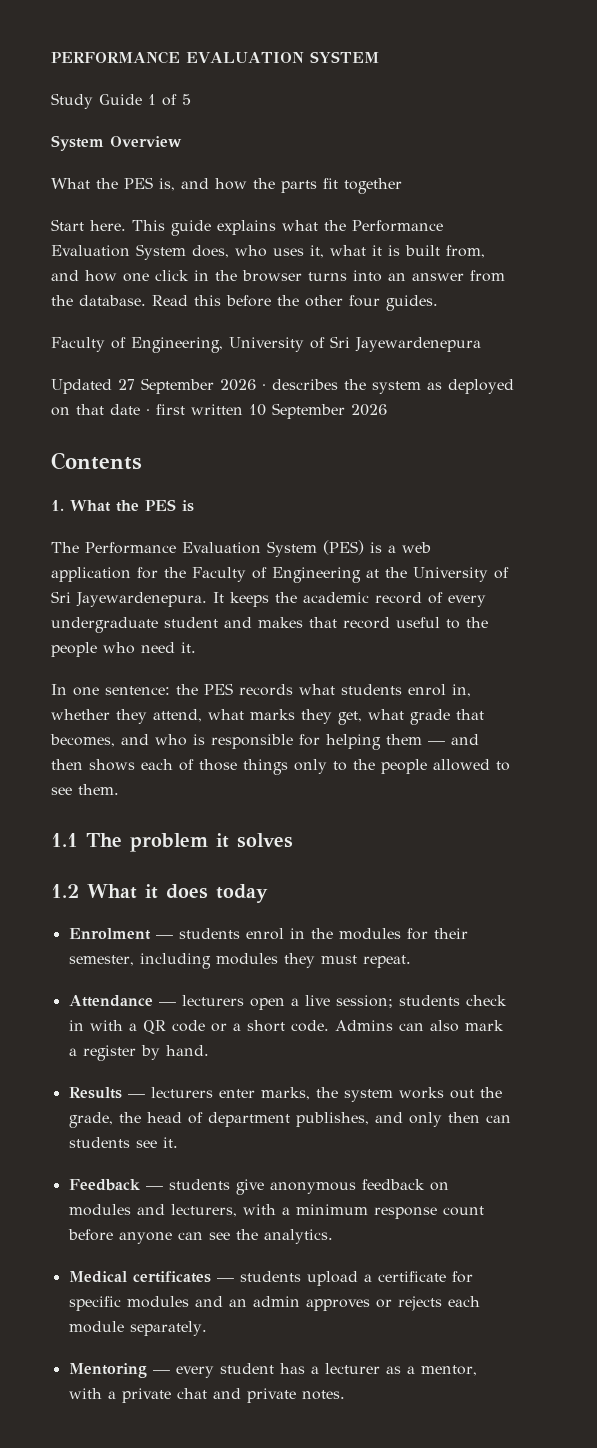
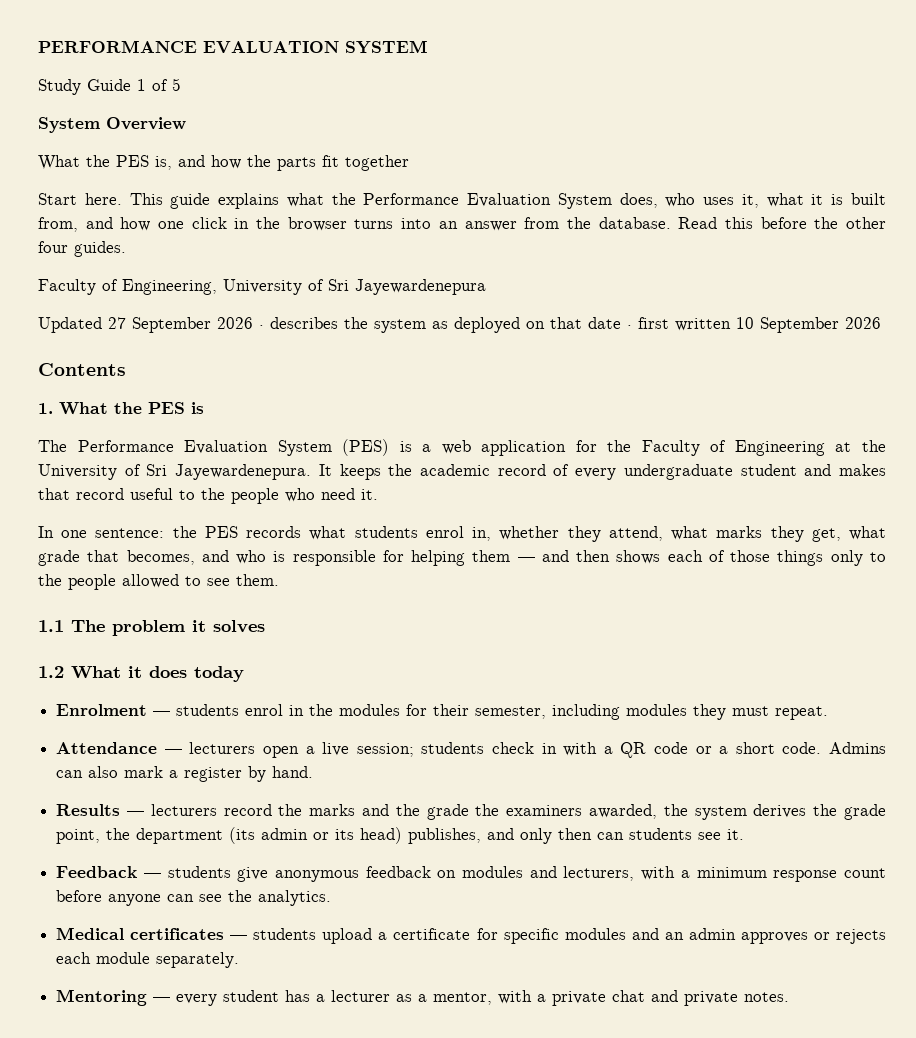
[218,1087,502,1102] [68,1112,290,1128] enter marks, the system works out the grade, the head of department -> [223,804,887,820] [56,827,403,844] record the marks and the grade the examiners awarded, the system derives the grade point, the department (its admin or its head)

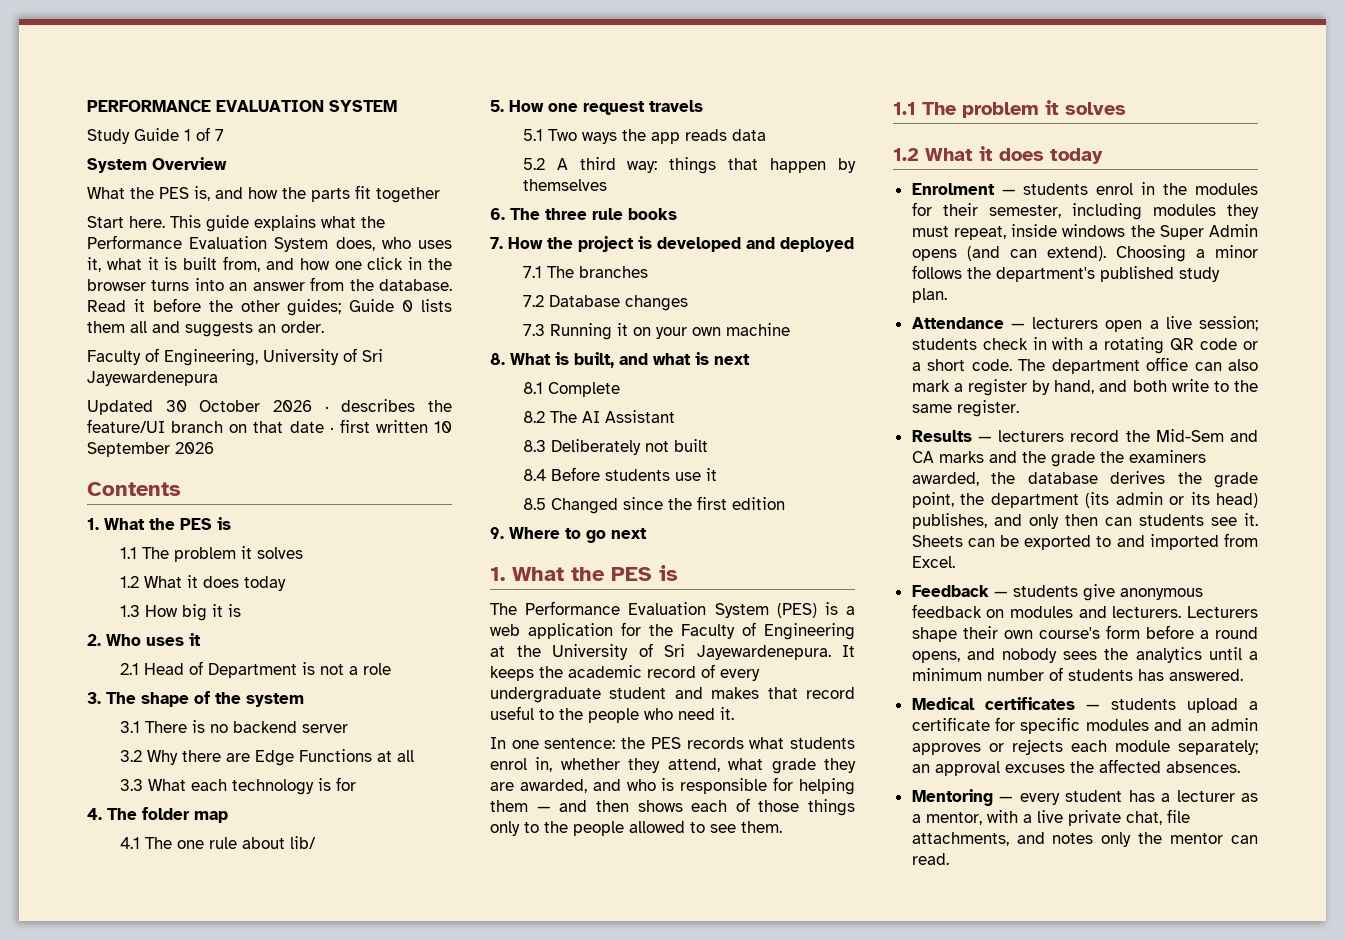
[172,78,181,91] 5 -> [215,129,224,141] 7
[724,217,753,229] this -> [133,299,145,312] it
[38,241,126,257] four guides. -> [287,299,452,316] [87,321,324,337] guides; Guide 0 lists them all and suggests an order.
[108,317,211,333] 27 September -> [165,400,261,412] 30 October
[374,317,520,333] system as deployed -> [87,419,224,433] feature/UI branch
(204, 408) none -> [119,546,303,562] [119,575,286,591] [119,604,241,621] [87,633,201,646] [119,661,391,678] [87,691,304,707] [119,720,348,733] [119,749,414,766] [119,777,356,795] [87,807,228,823] [119,836,316,849] [490,100,703,115] [522,129,766,144] [522,157,856,174] [522,179,607,191] [490,208,677,220] [490,236,854,252] [522,266,648,278] [522,295,688,311] [522,323,790,340] [490,352,750,368] [522,382,620,397] [522,410,675,423] [522,439,708,455] [522,467,717,481] [522,496,785,514] [490,527,647,543] [490,565,678,581] // 1.1 The problem it solves // 1.2 What it does today // 1.3 How big it is // 2. Who uses it // 2.1 Head of Department is not a role // 3. The shape of the system // 3.1 There is no backend server // 3.2 Why there are Edge Functions at all // 3.3 What each technology is for // 4. The folder map // 4.1 The one rule about lib/ // 5. How one request travels // 5.1 Two ways the app reads data // 5.2 A third way: things that happen by themselves // 6. The three rule books // 7. How the project is developed and deployed // 7.1 The branches // 7.2 Database changes // 7.3 Running it on your own machine // 8. What is built, and what is next // 8.1 Complete // 8.2 The AI Assistant // 8.3 Deliberately not built // 8.4 Before students use it // 8.5 Changed since the first edition // 9. Where to go next // 1. What the PES is
[716,526,887,542] [38,550,195,566] marks they get, what grade that becomes, -> [771,758,856,774] [490,779,587,793] grade they are awarded,
[775,706,829,720] repeat. -> [953,224,1258,240] [911,245,1258,262] [911,265,1220,282] [911,288,947,303] repeat, inside windows the Super Admin opens (and can extend). Choosing a minor follows the department's published study plan.
(613, 750) none -> [1104,337,1165,354] rotating
[828,742,886,754] Admins -> [1018,357,1189,374] The department office
[272,766,314,778] hand. -> [1054,379,1258,394] [911,400,1019,417] hand, and both write to the same register.
(303, 810) none -> [1155,429,1258,442] [911,451,934,463] Mid-Sem and CA
[694,806,747,820] system -> [1027,472,1098,484] database
(745, 834) none -> [911,533,1258,550] [911,556,955,568] Sheets can be exported to and imported from Excel.
[563,866,886,882] [56,890,332,906] lecturers, with a minimum response count before anyone can see the analytics. -> [1112,606,1258,618] [911,625,1258,642] [911,647,1258,663] [911,667,1243,681] lecturers. Lecturers shape their own course's form before a round opens, and nobody sees the analytics until a minimum number of students has answered.
[156,952,240,968] separately. -> [1178,740,1258,755] [911,759,1240,776] separately; an approval excuses the affected absences.
[552,990,790,1006] private chat and private notes. -> [1036,809,1190,826] [911,832,1258,847] [911,853,949,865] live private chat, file attachments, and notes only the mentor can read.

